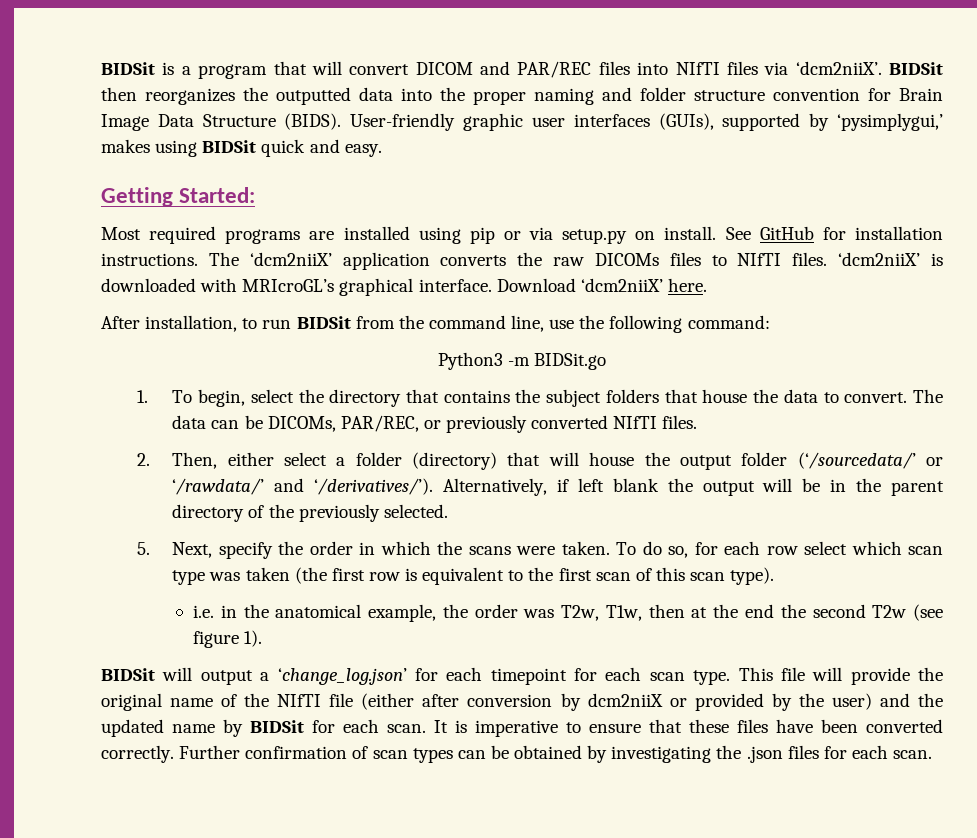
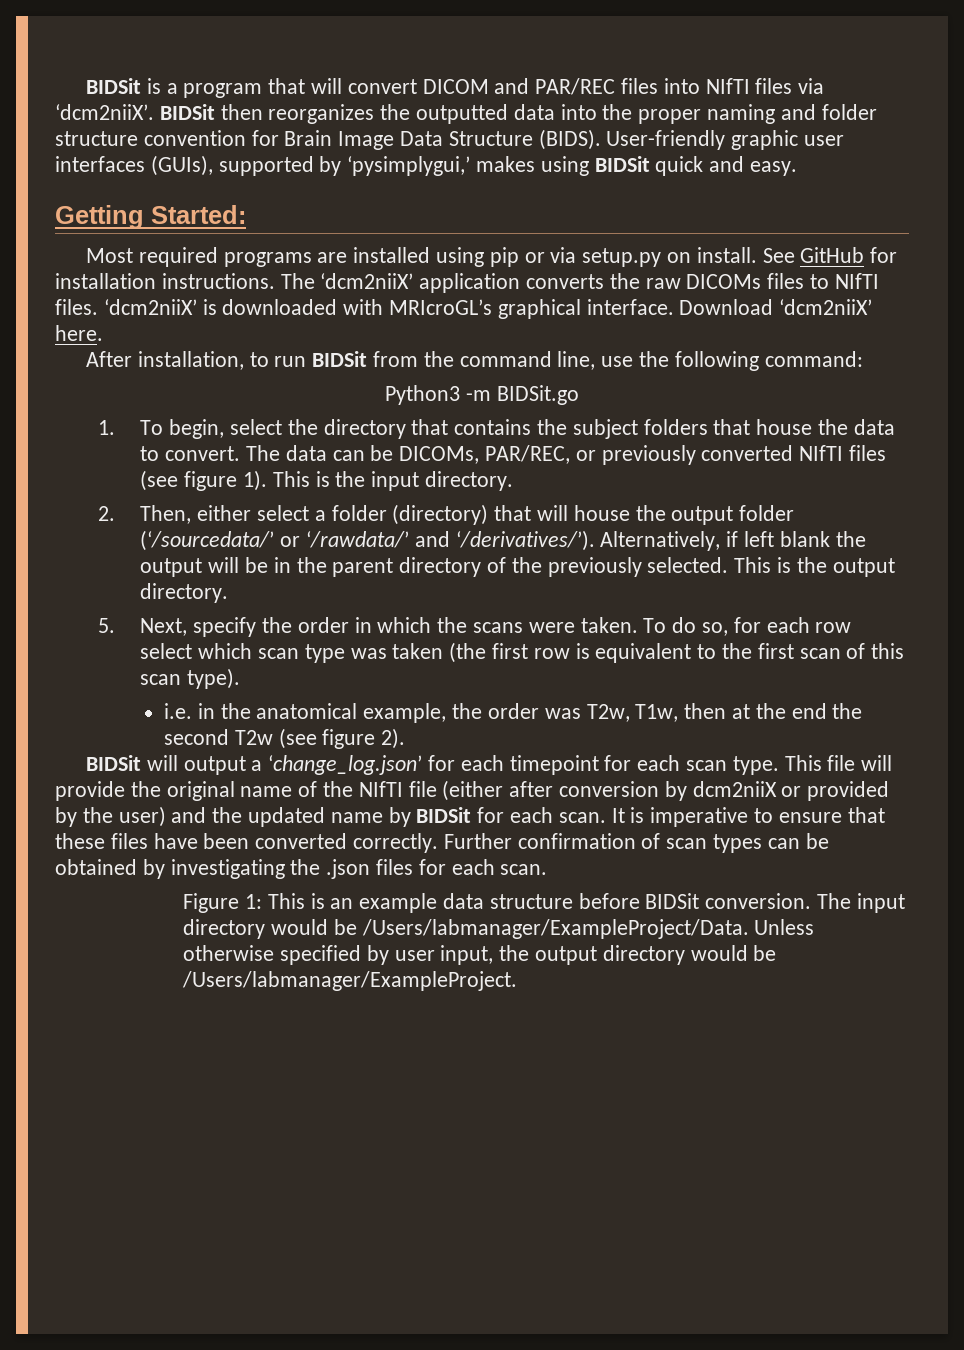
[662,415,698,429] files. -> [849,445,887,461] [140,470,514,491] files (see figure 1). This is the input directory.
(448, 511) none -> [734,557,895,577] [140,583,229,603] This is the output directory.
[244,630,263,647] 1). -> [381,728,406,749] 2).
(933, 754) none -> [183,893,905,913] [183,919,815,939] [183,945,777,965] [182,971,518,991] // Figure 1: This is an example data structure before BIDSit conversion. The input directory would be /Users/labmanager/ExampleProject/Data. Unless otherwise specified by user input, the output directory would be /Users/labmanager/ExampleProject.

